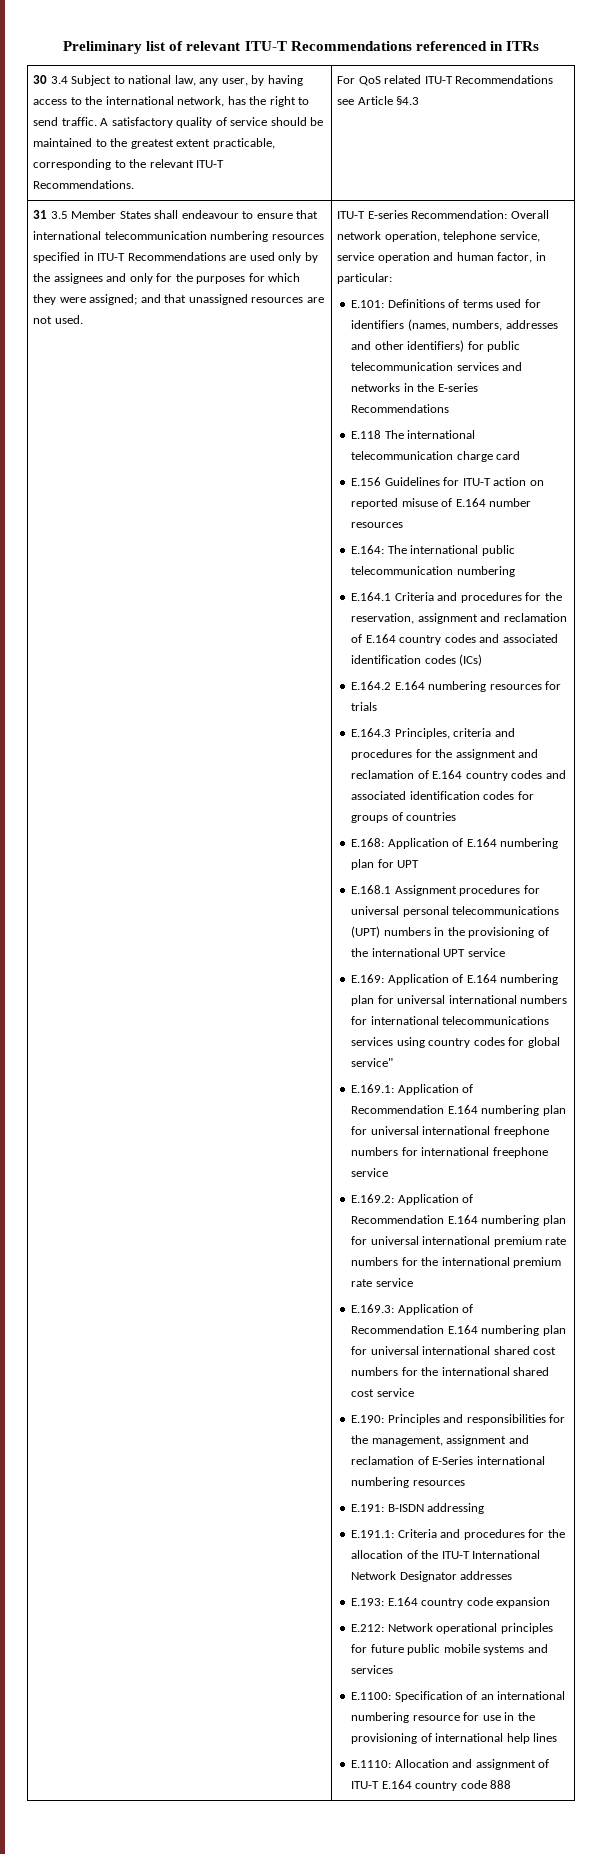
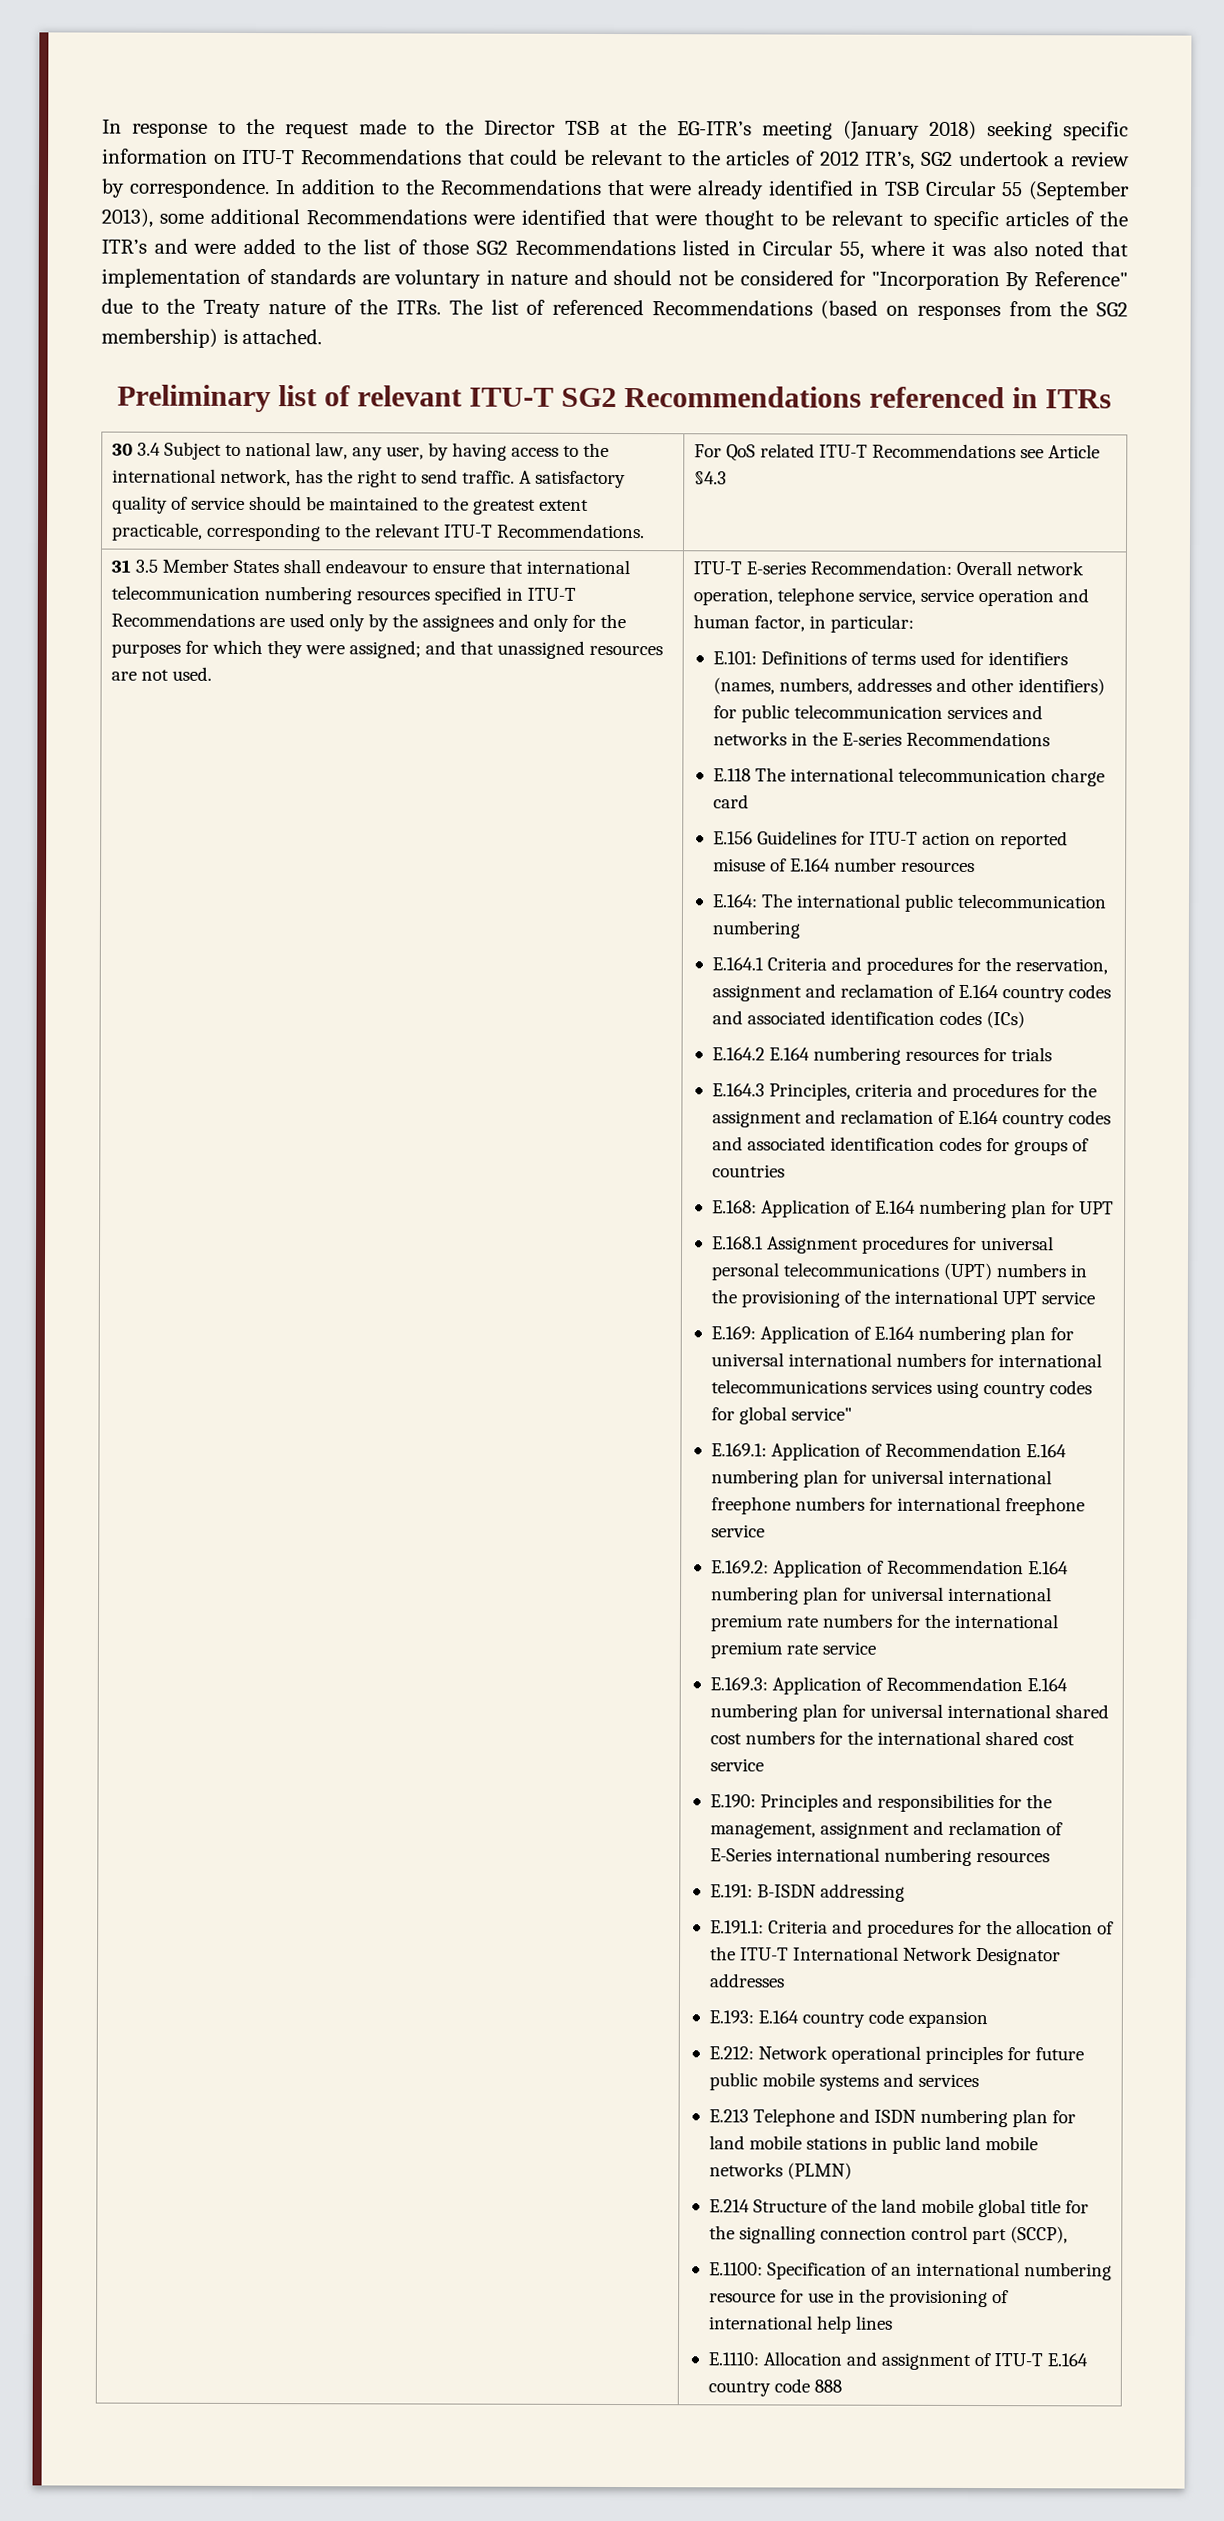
(63, 47) none -> [102,118,1129,141] [102,148,1130,170] [101,178,1130,201] [101,208,1128,231] [101,238,1128,260] [101,268,1128,291] [101,298,1128,321] [101,328,323,348] In response to the request made to the Director TSB at the EG-ITR’s meeting (January 2018) seeking specific information on ITU-T Recommendations that could be relevant to the articles of 2012 ITR’s, SG2 undertook a review by correspondence. In addition to the Recommendations that were already identified in TSB Circular 55 (September 2013), some additional Recommendations were identified that were thought to be relevant to specific articles of the ITR’s and were added to the list of those SG2 Recommendations listed in Circular 55, where it was also noted that implementation of standards are voluntary in nature and should not be considered for "Incorporation By Reference" due to the Treaty nature of the ITRs. The list of referenced Recommendations (based on responses from the SG2 membership) is attached. //
(287, 46) none -> [561,387,618,408] SG2
(394, 1669) none -> [709,2108,1077,2128] [709,2135,1039,2154] [709,2162,853,2180] [709,2198,1090,2218] [709,2225,1069,2245] // E.213 Telephone and ISDN numbering plan for land mobile stations in public land mobile networks (PLMN) // E.214 Structure of the land mobile global title for the signalling connection control part (SCCP),

